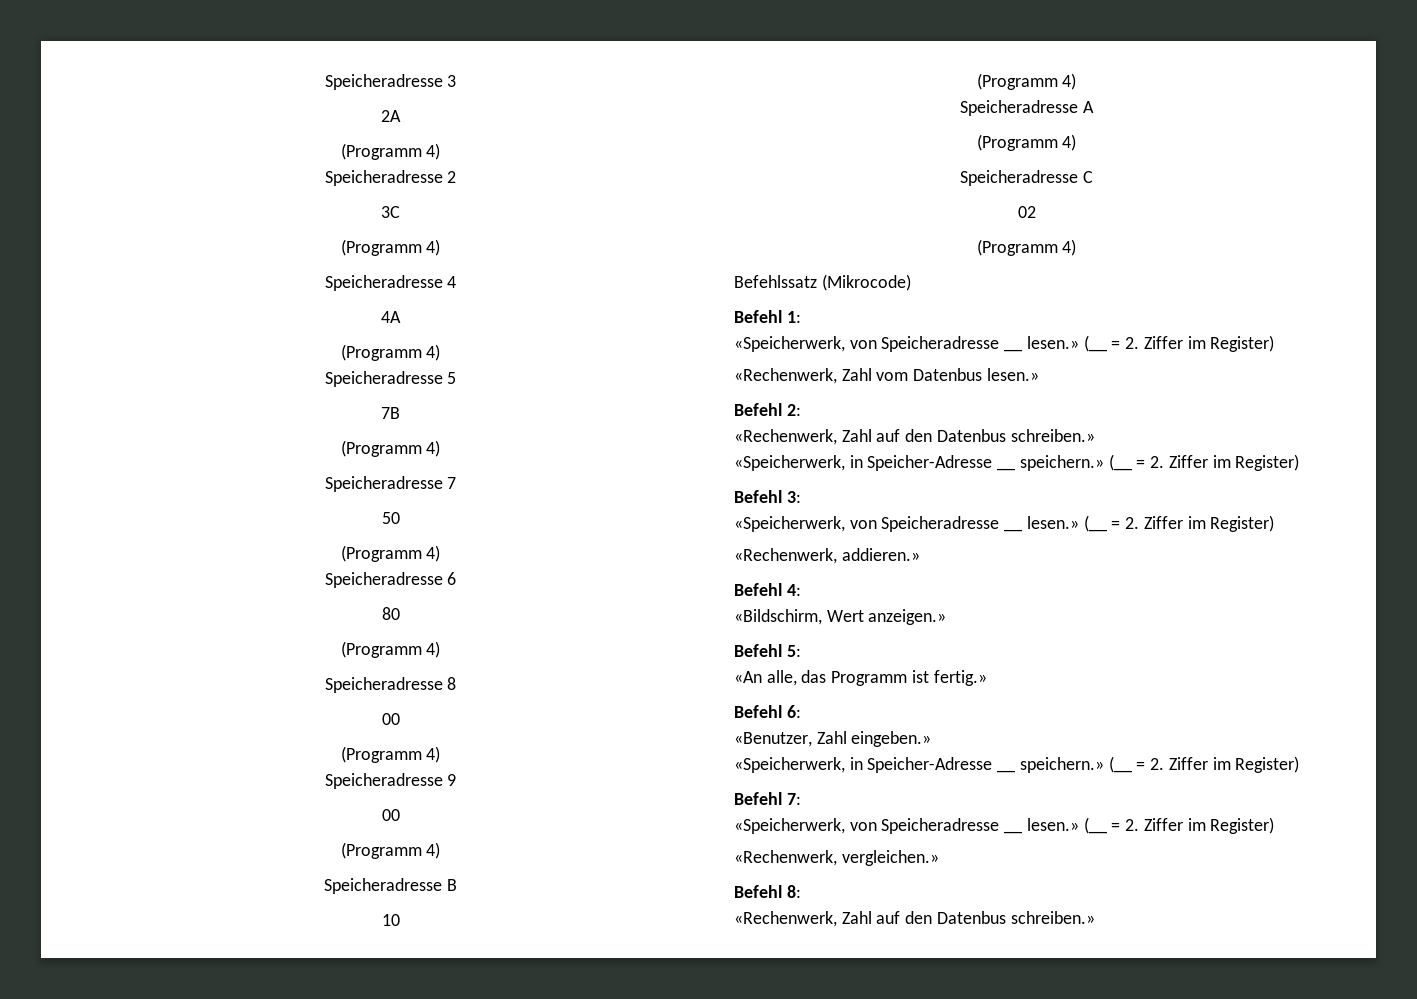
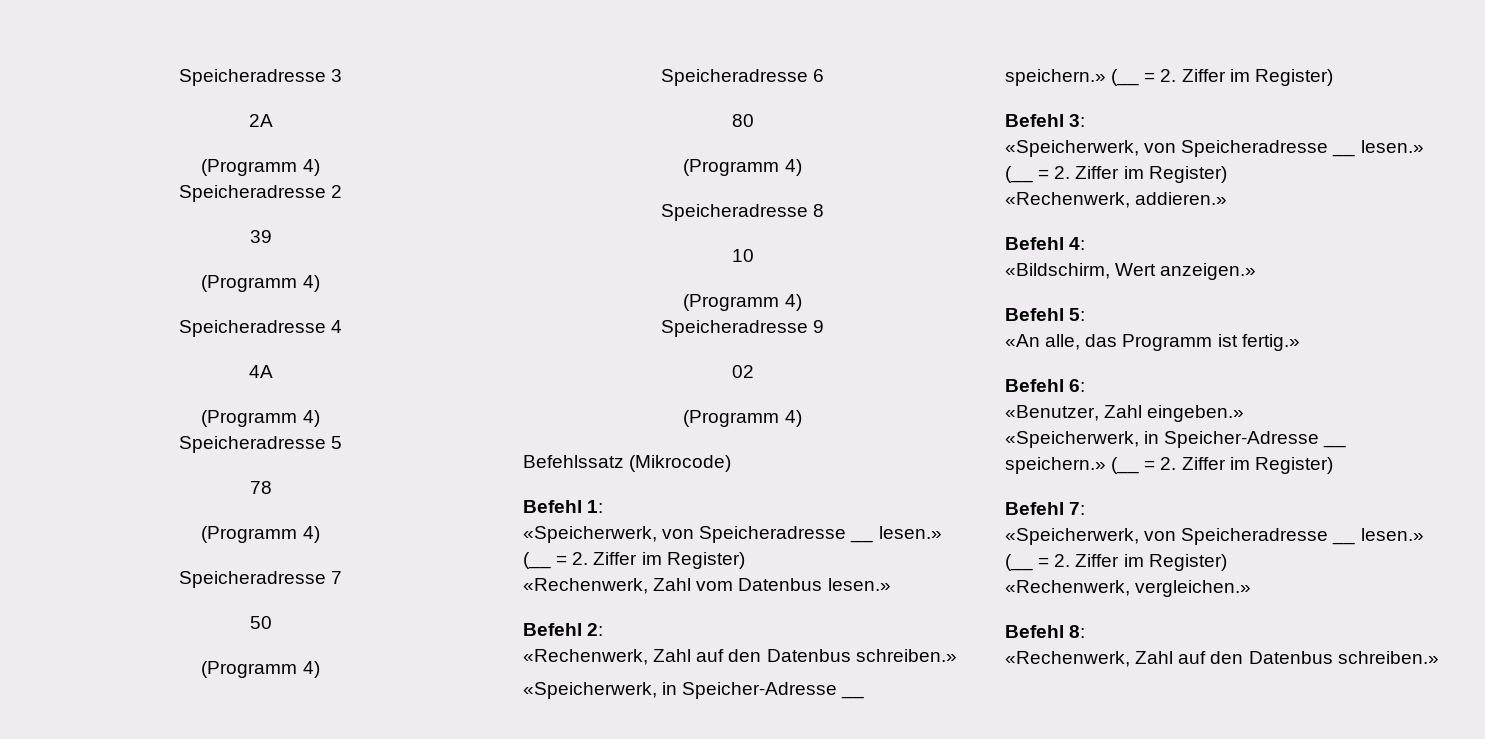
[381,206,400,218] 3C -> [249,230,272,243] 39
[381,407,400,419] 7B -> [249,481,272,494] 78
[381,713,400,725] 00 -> [731,249,754,262] 10
[381,809,400,821] [340,842,441,859] [324,878,457,894] [381,914,400,926] [976,73,1077,90] [960,100,1094,116] [976,134,1077,151] [960,170,1093,186] // 00 // (Programm 4) // Speicheradresse B // 10 // (Programm 4) // Speicheradresse A // (Programm 4) // Speicheradresse C -> (825, 326) none

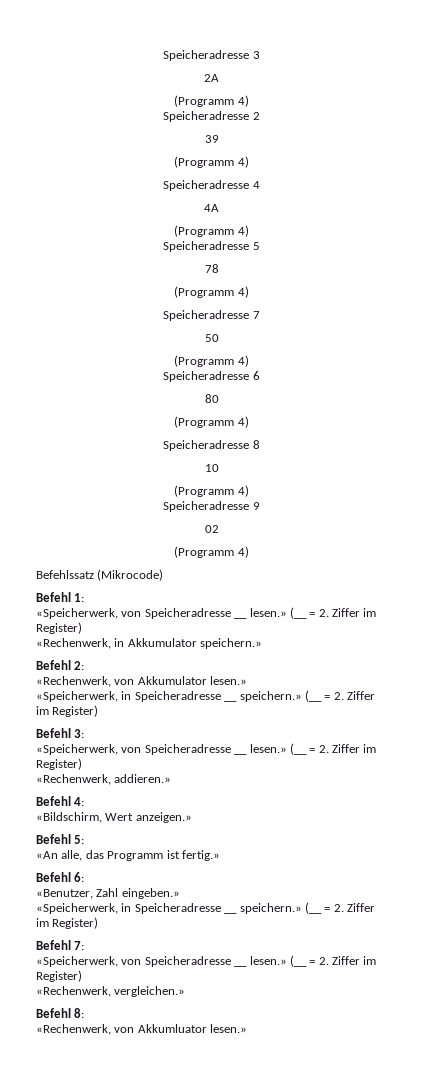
[653,578,891,591] Zahl vom Datenbus lesen.» -> [114,638,263,649] in Akkumulator speichern.»
[653,649,957,662] [523,682,838,699] Zahl auf den Datenbus schreiben.» // «Speicherwerk, in Speicher-Adresse -> [114,676,248,685] [36,691,221,702] von Akkumulator lesen.» // «Speicherwerk, in Speicheradresse
[1164,431,1320,448] Speicher-Adresse -> [134,903,221,914] Speicheradresse
[1135,651,1439,664] Zahl auf den Datenbus schreiben.» -> [114,1024,248,1033] von Akkumluator lesen.»

